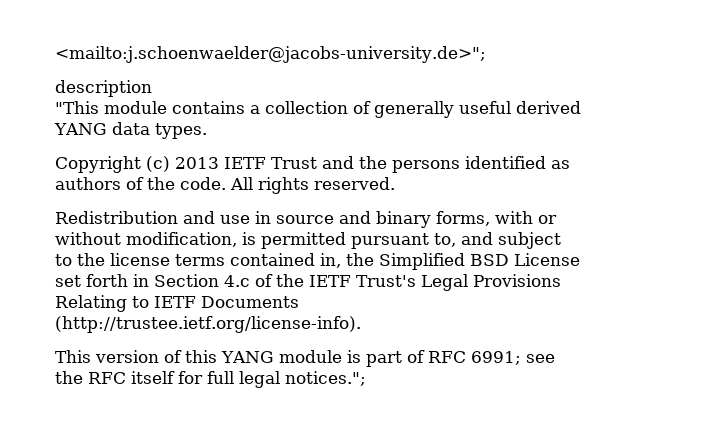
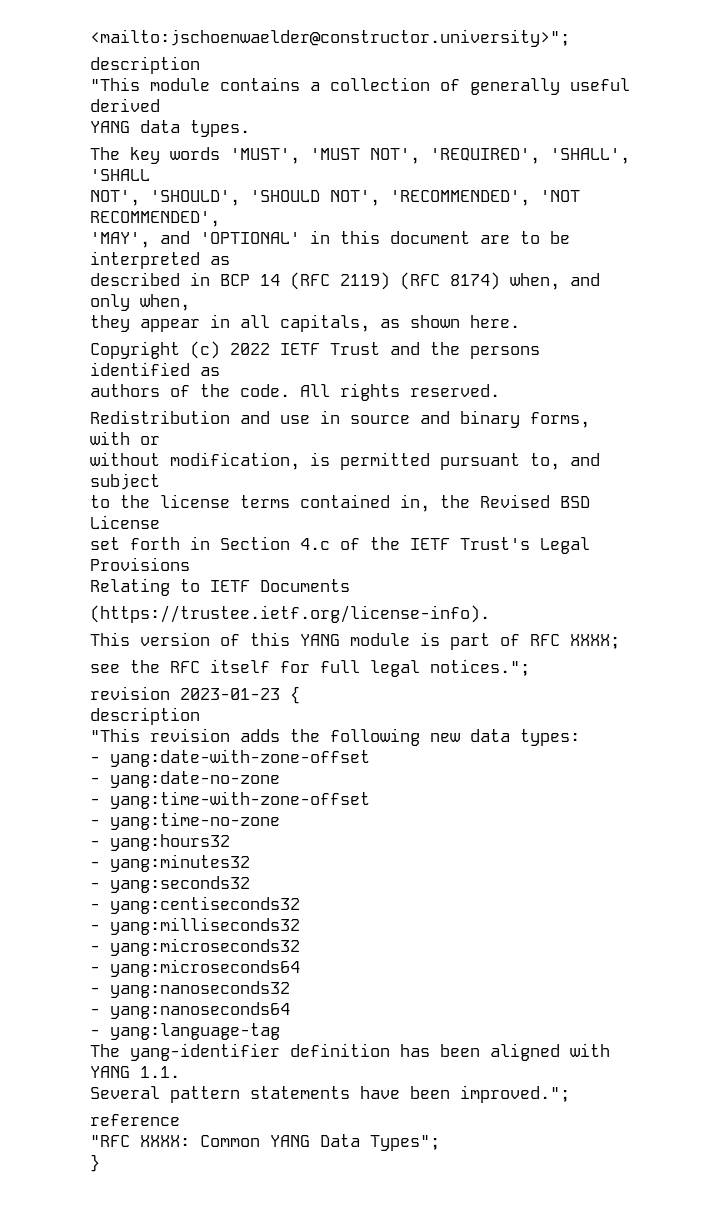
[55,46,486,63] <mailto:j.schoenwaelder@jacobs-university.de>"; -> [90,29,570,47] <mailto:jschoenwaelder@constructor.university>";
(207, 131) none -> [90,147,630,164] [90,169,150,181] [90,190,580,206] [90,211,220,227] [90,230,570,248] [90,251,230,269] [90,272,600,290] [90,294,190,311] [90,314,520,332] // The key words 'MUST', 'MUST NOT', 'REQUIRED', 'SHALL', 'SHALL // NOT', 'SHOULD', 'SHOULD NOT', 'RECOMMENDED', 'NOT RECOMMENDED', // 'MAY', and 'OPTIONAL' in this document are to be interpreted as // described in BCP 14 (RFC 2119) (RFC 8174) when, and only when, // they appear in all capitals, as shown here.
[175,157,219,169] 2013 -> [230,343,270,355] 2022
[379,253,465,270] Simplified -> [480,494,550,508] Revised
[55,316,361,333] (http://trustee.ietf.org/license-info). -> [90,605,490,623] (https://trustee.ietf.org/license-info).
[470,351,521,365] 6991; -> [570,634,620,649] XXXX; //
(555, 358) // -> (120, 668) none
(366, 378) none -> [90,686,300,704] [90,707,200,725] [90,728,580,746] [90,749,370,767] [90,771,280,788] [90,791,370,809] [90,812,280,830] [90,834,230,851] [90,854,250,872] [90,876,250,893] [90,896,300,914] [90,917,300,935] [90,938,300,956] [90,959,300,977] [90,981,290,998] [90,1002,290,1019] [90,1023,280,1040] [90,1043,610,1061] [90,1066,180,1078] [90,1085,570,1103] [90,1114,180,1126] [90,1134,440,1151] [90,1154,100,1172] // revision 2023-01-23 { // description // "This revision adds the following new data types: // - yang:date-with-zone-offset // - yang:date-no-zone // - yang:time-with-zone-offset // - yang:time-no-zone // - yang:hours32 // - yang:minutes32 // - yang:seconds32 // - yang:centiseconds32 // - yang:milliseconds32 // - yang:microseconds32 // - yang:microseconds64 // - yang:nanoseconds32 // - yang:nanoseconds64 // - yang:language-tag // The yang-identifier definition has been aligned with YANG 1.1. // Several pattern statements have been improved."; // reference // "RFC XXXX: Common YANG Data Types"; // }

